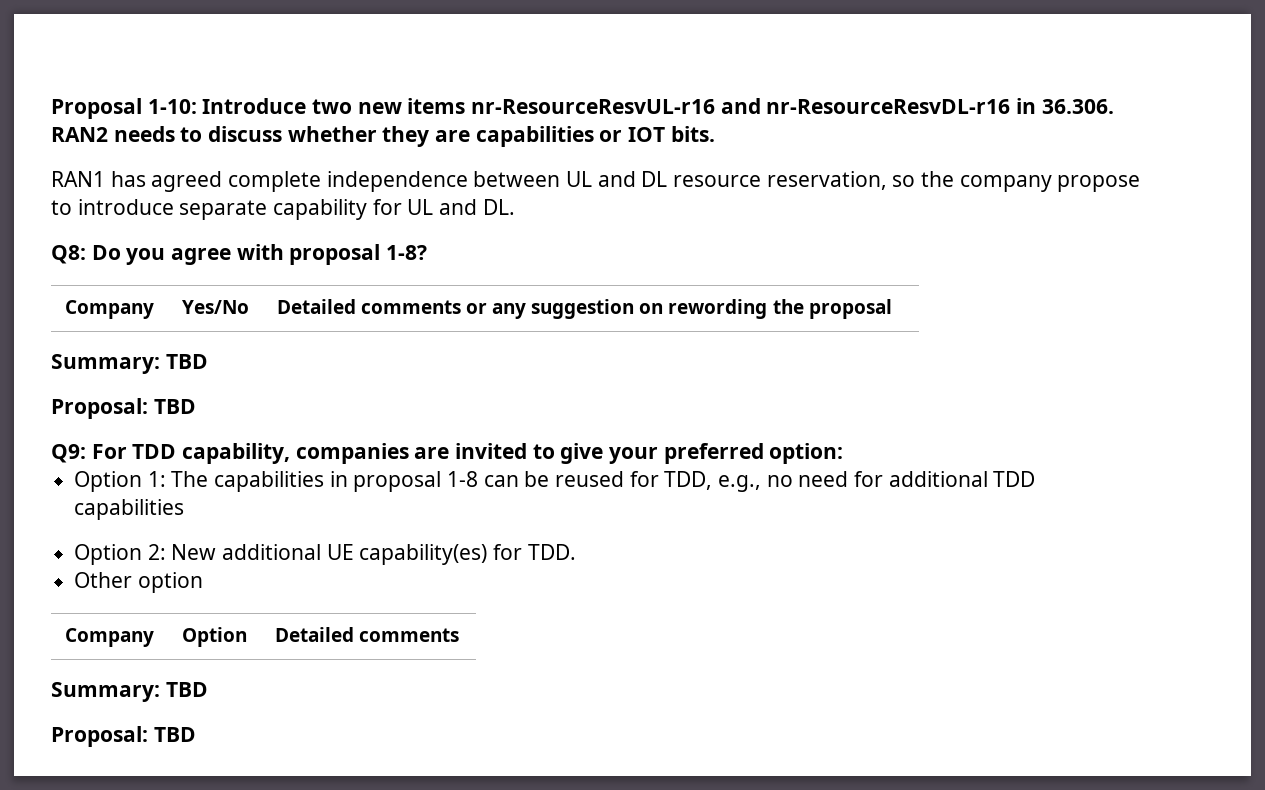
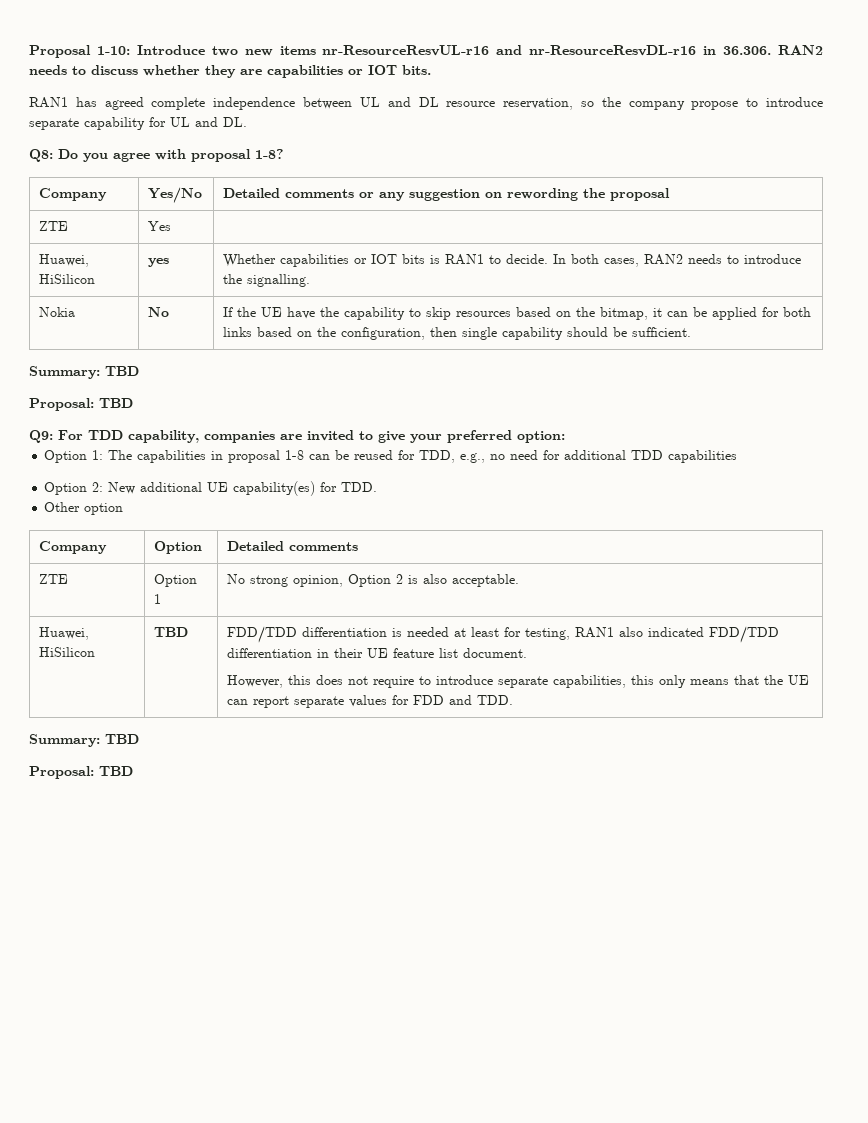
(892, 309) none -> [39,221,69,231] [148,221,172,231] [39,254,90,267] [39,274,96,284] [148,258,170,267] [223,254,802,267] [223,274,311,287] [39,307,76,317] [148,307,170,317] [223,307,812,320] [223,327,692,340] // ZTE | Yes | // Huawei, HiSilicon | yes | Whether capabilities or IOT bits is RAN1 to decide. In both cases, RAN2 needs to introduce the signalling. // Nokia | No | If the UE have the capability to skip resources based on the bitmap, it can be applied for both links based on the configuration, then single capability should be sufficient.
(459, 635) none -> [39,574,69,584] [154,574,198,587] [154,594,162,604] [227,574,520,587] [39,627,90,640] [39,647,96,657] [154,627,189,637] [227,626,780,643] [227,648,528,658] [227,675,810,688] [227,695,514,708] // ZTE | Option 1 | No strong opinion, Option 2 is also acceptable. // Huawei, HiSilicon | TBD | FDD/TDD differentiation is needed at least for testing, RAN1 also indicated FDD/TDD differentiation in their UE feature list document. // However, this does not require to introduce separate capabilities, this only means that the UE can report separate values for FDD and TDD.

